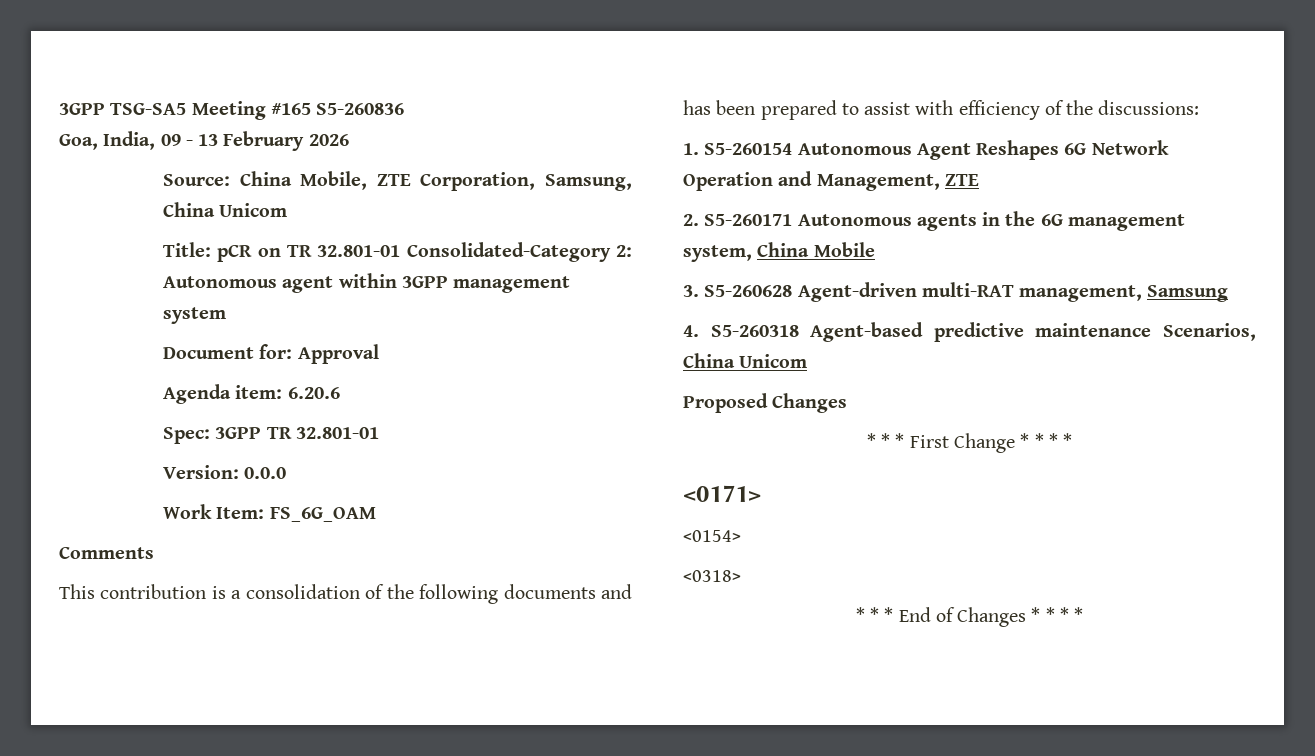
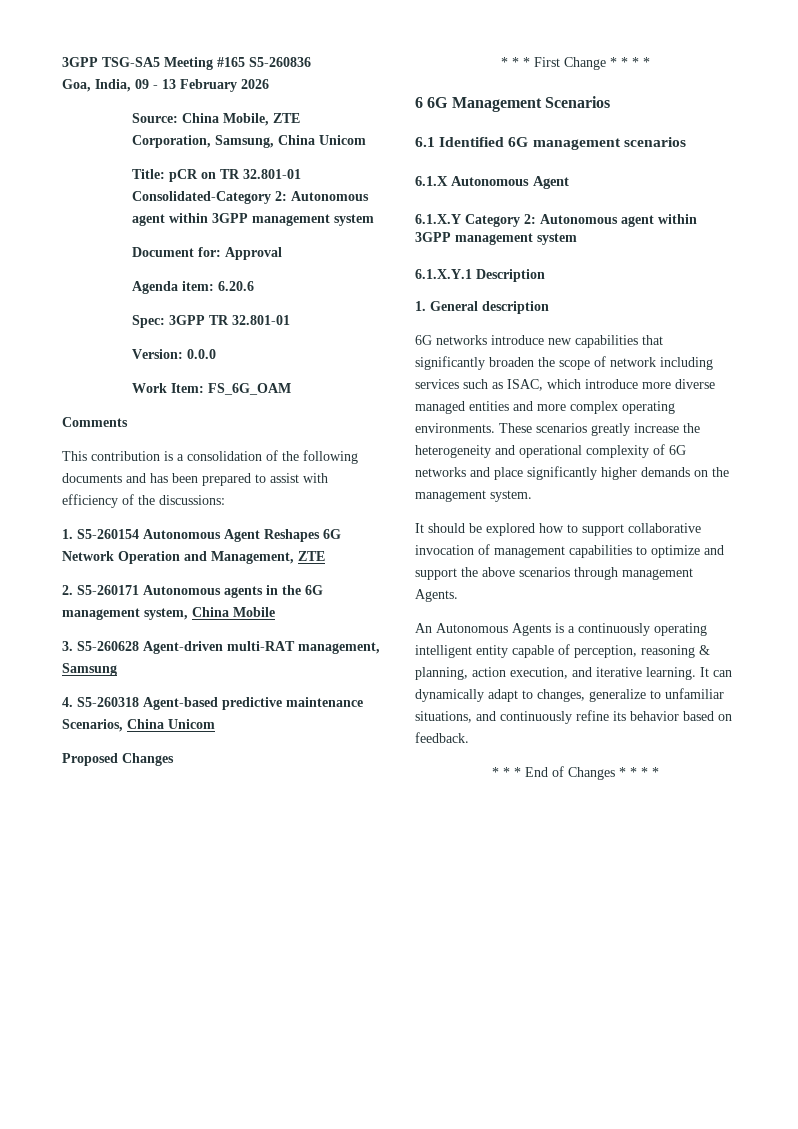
[683,485,761,502] [683,530,741,542] [683,570,741,582] <0171> // <0154> // <0318> -> [415,96,610,112] [415,137,686,150] [415,176,569,189] [415,214,697,227] [415,232,577,245] [415,269,545,282] [415,301,549,314] [415,335,663,348] [415,356,713,370] [415,379,715,391] [415,401,675,414] [415,423,700,436] [415,444,686,458] [415,466,729,480] [415,490,532,502] [415,523,701,536] [415,544,724,558] [415,567,693,580] [415,589,458,602] [415,623,707,636] [415,644,710,658] [415,667,732,680] [415,688,724,702] [415,710,732,724] [415,732,469,743] 6 6G Management Scenarios // 6.1 Identified 6G management scenarios // 6.1.X Autonomous Agent // 6.1.X.Y Category 2: Autonomous agent within 3GPP management system // 6.1.X.Y.1 Description // 1. General description // 6G networks introduce new capabilities that significantly broaden the scope of network including services such as ISAC, which introduce more diverse managed entities and more complex operating environments. These scenarios greatly increase the heterogeneity and operational complexity of 6G networks and place significantly higher demands on the management system. // It should be explored how to support collaborative invocation of management capabilities to optimize and support the above scenarios through management Agents. // An Autonomous Agents is a continuously operating intelligent entity capable of perception, reasoning & planning, action execution, and iterative learning. It can dynamically adapt to changes, generalize to unfamiliar situations, and continuously refine its behavior based on feedback.

